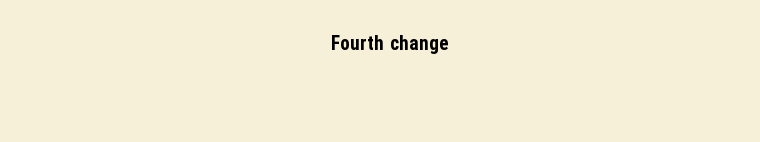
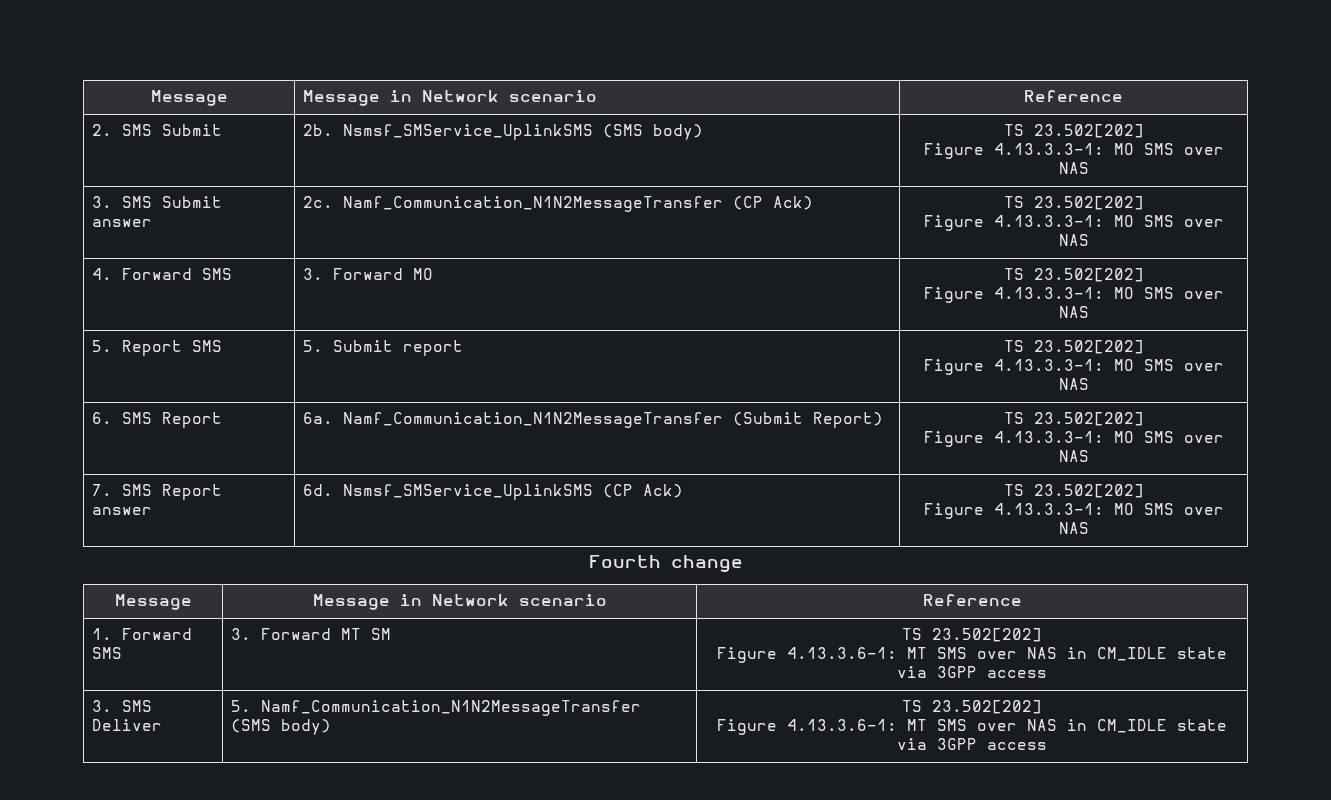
[331,35,449,54] Fourth change -> [150,90,228,106] [302,90,597,106] [1024,90,1123,102] [91,124,222,136] [302,124,703,140] [1003,124,1144,138] [923,143,1224,159] [1058,162,1089,174] [91,196,222,208] [91,219,152,227] [302,196,813,212] [1003,196,1144,210] [923,215,1224,231] [1058,234,1089,246] [91,268,232,280] [302,268,433,280] [1003,268,1144,282] [923,287,1224,303] [1058,306,1089,318] [91,340,222,356] [302,340,463,356] [1003,340,1144,354] [923,359,1224,375] [1058,378,1089,390] [91,412,222,428] [302,412,883,428] [1003,412,1144,426] [923,431,1224,447] [1058,450,1089,462] [91,484,222,500] [91,507,152,515] [302,484,683,500] [1003,484,1144,498] [923,503,1224,519] [1058,522,1089,534] [588,555,743,573] [114,594,192,610] [312,594,607,610] [922,594,1022,606] [91,628,192,640] [91,647,122,659] [230,628,391,640] [902,628,1042,642] [717,647,1227,663] [897,666,1047,678] [91,700,152,712] [91,719,162,731] [230,700,641,716] [230,719,331,735] [902,700,1042,714] [717,719,1227,735] [897,738,1047,750] Message | Message in Network scenario | Reference // 2. SMS Submit | 2b. Nsmsf_SMService_UplinkSMS (SMS body) | TS 23.502[202] // Figure 4.13.3.3-1: MO SMS over NAS // 3. SMS Submit answer | 2c. Namf_Communication_N1N2MessageTransfer (CP Ack) | TS 23.502[202] // Figure 4.13.3.3-1: MO SMS over NAS // 4. Forward SMS | 3. Forward MO | TS 23.502[202] // Figure 4.13.3.3-1: MO SMS over NAS // 5. Report SMS | 5. Submit report | TS 23.502[202] // Figure 4.13.3.3-1: MO SMS over NAS // 6. SMS Report | 6a. Namf_Communication_N1N2MessageTransfer (Submit Report) | TS 23.502[202] // Figure 4.13.3.3-1: MO SMS over NAS // 7. SMS Report answer | 6d. Nsmsf_SMService_UplinkSMS (CP Ack) | TS 23.502[202] // Figure 4.13.3.3-1: MO SMS over NAS // Fourth change // Message | Message in Network scenario | Reference // 1. Forward SMS | 3. Forward MT SM | TS 23.502[202] // Figure 4.13.3.6-1: MT SMS over NAS in CM_IDLE state via 3GPP access // 3. SMS Deliver | 5. Namf_Communication_N1N2MessageTransfer (SMS body) | TS 23.502[202] // Figure 4.13.3.6-1: MT SMS over NAS in CM_IDLE state via 3GPP access

